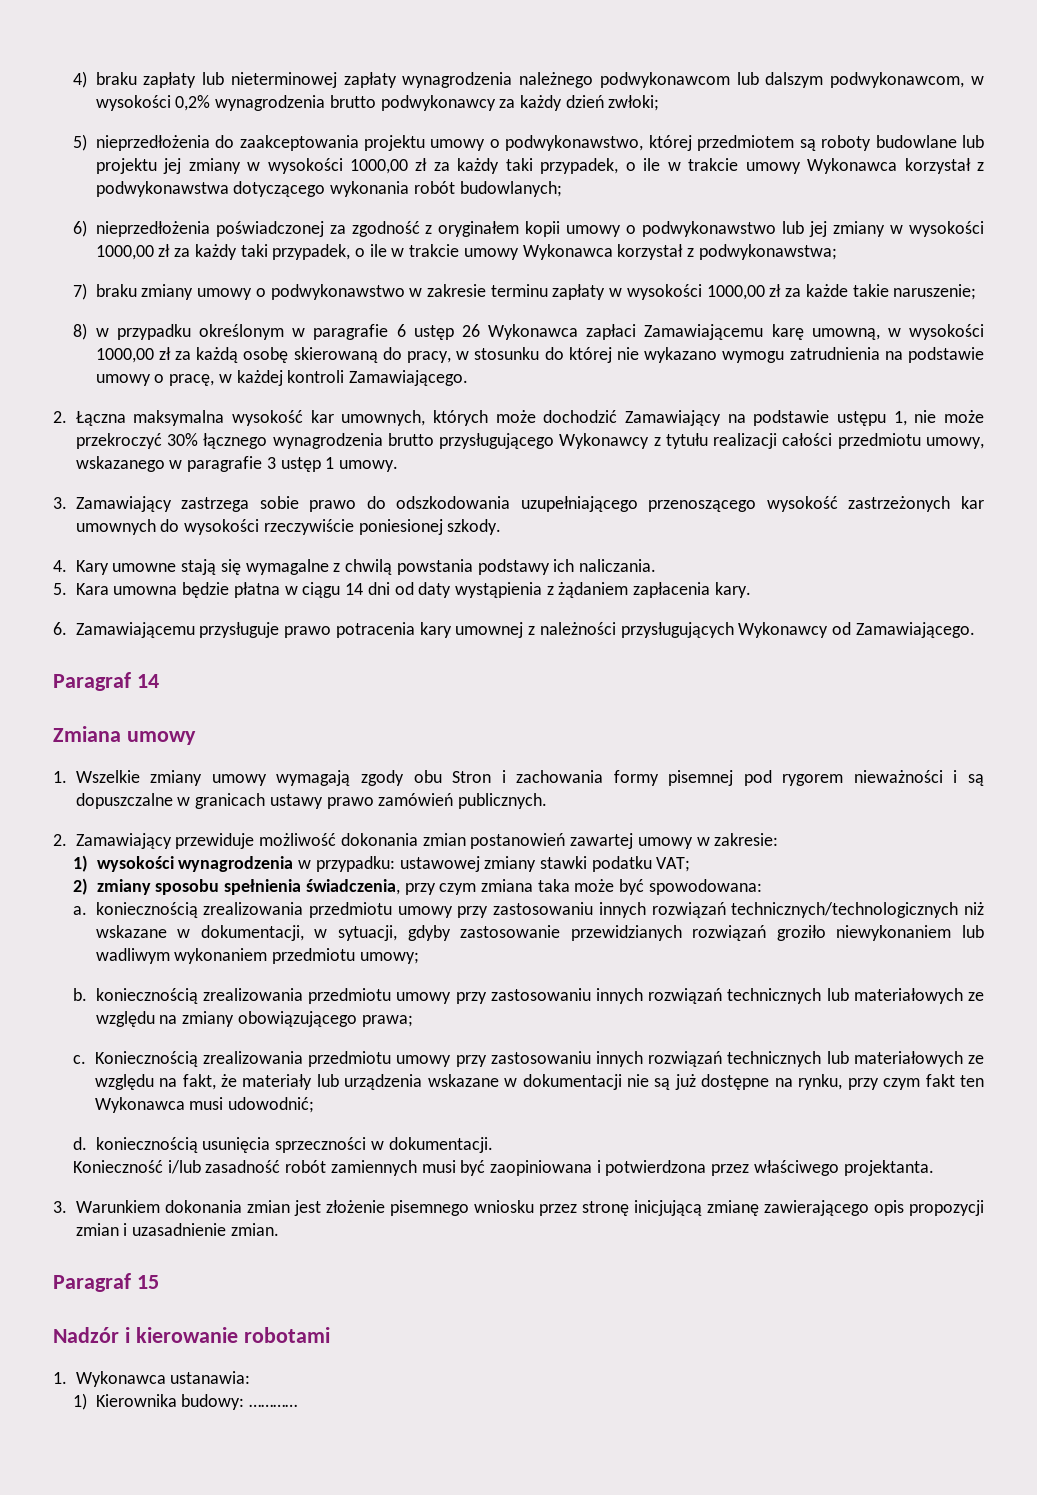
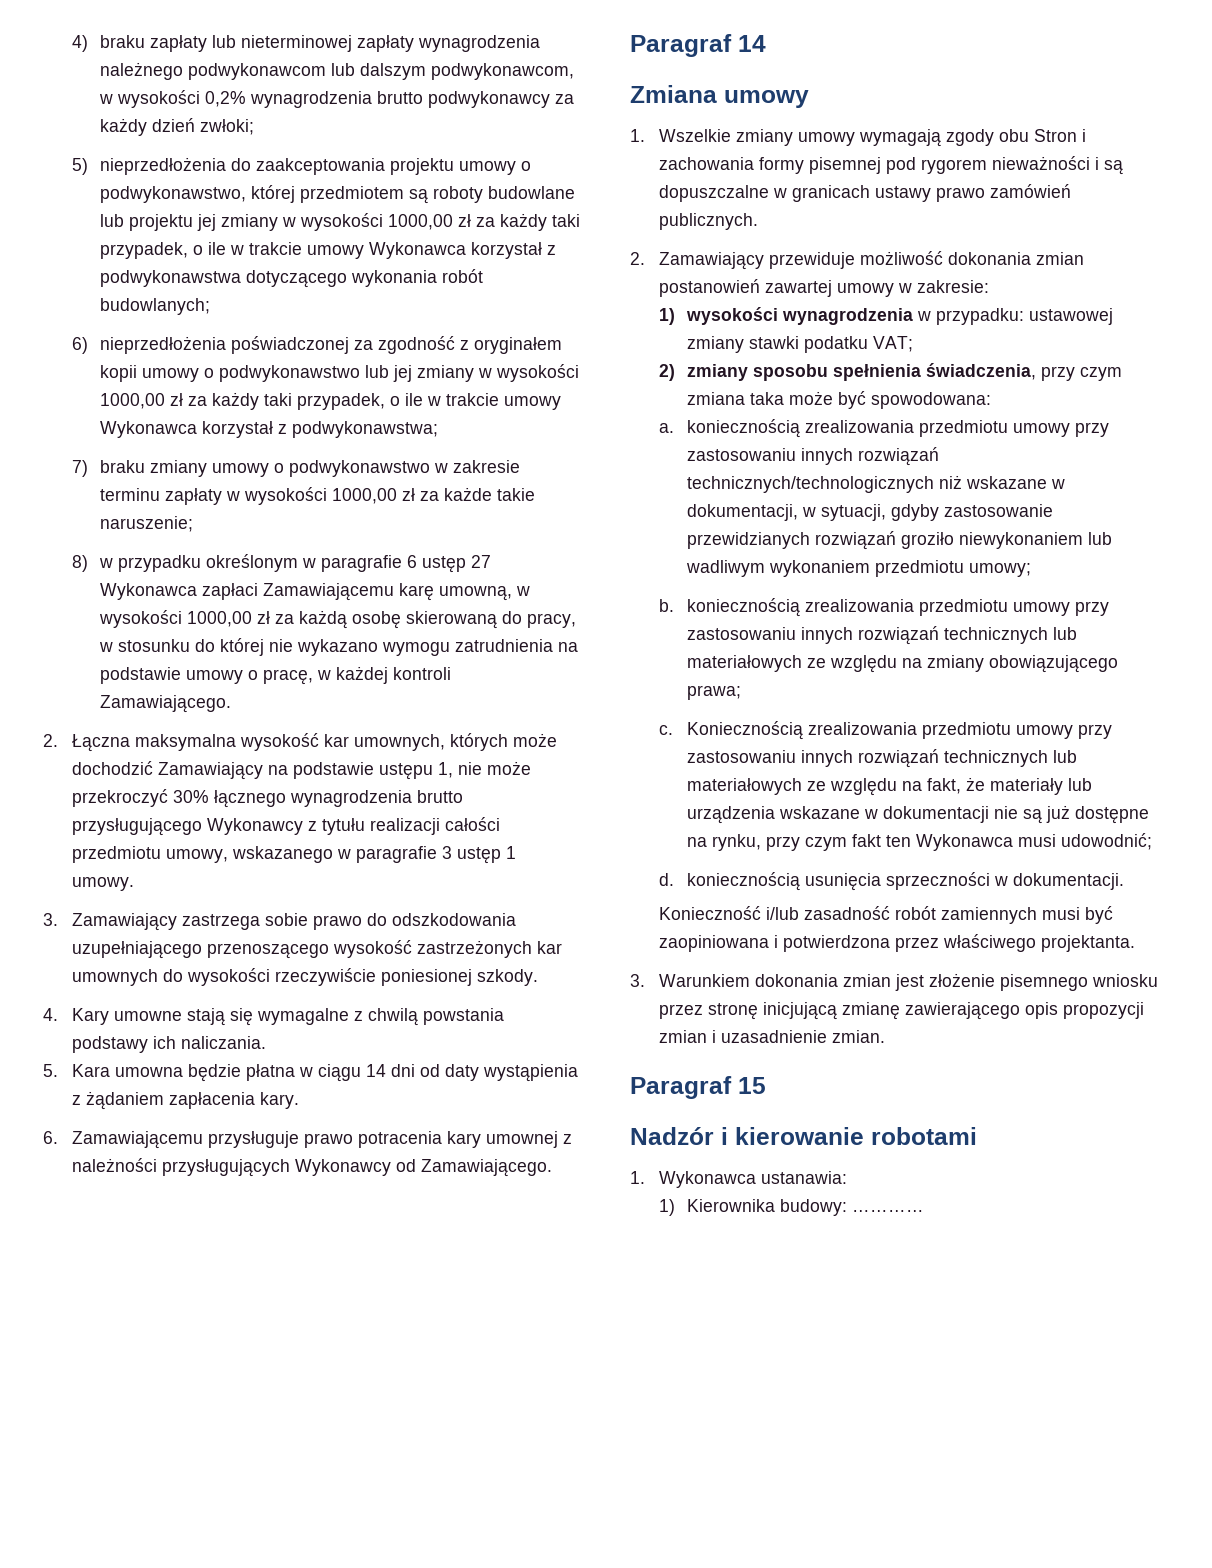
[461,324,480,337] 26 -> [471,555,492,568] 27

